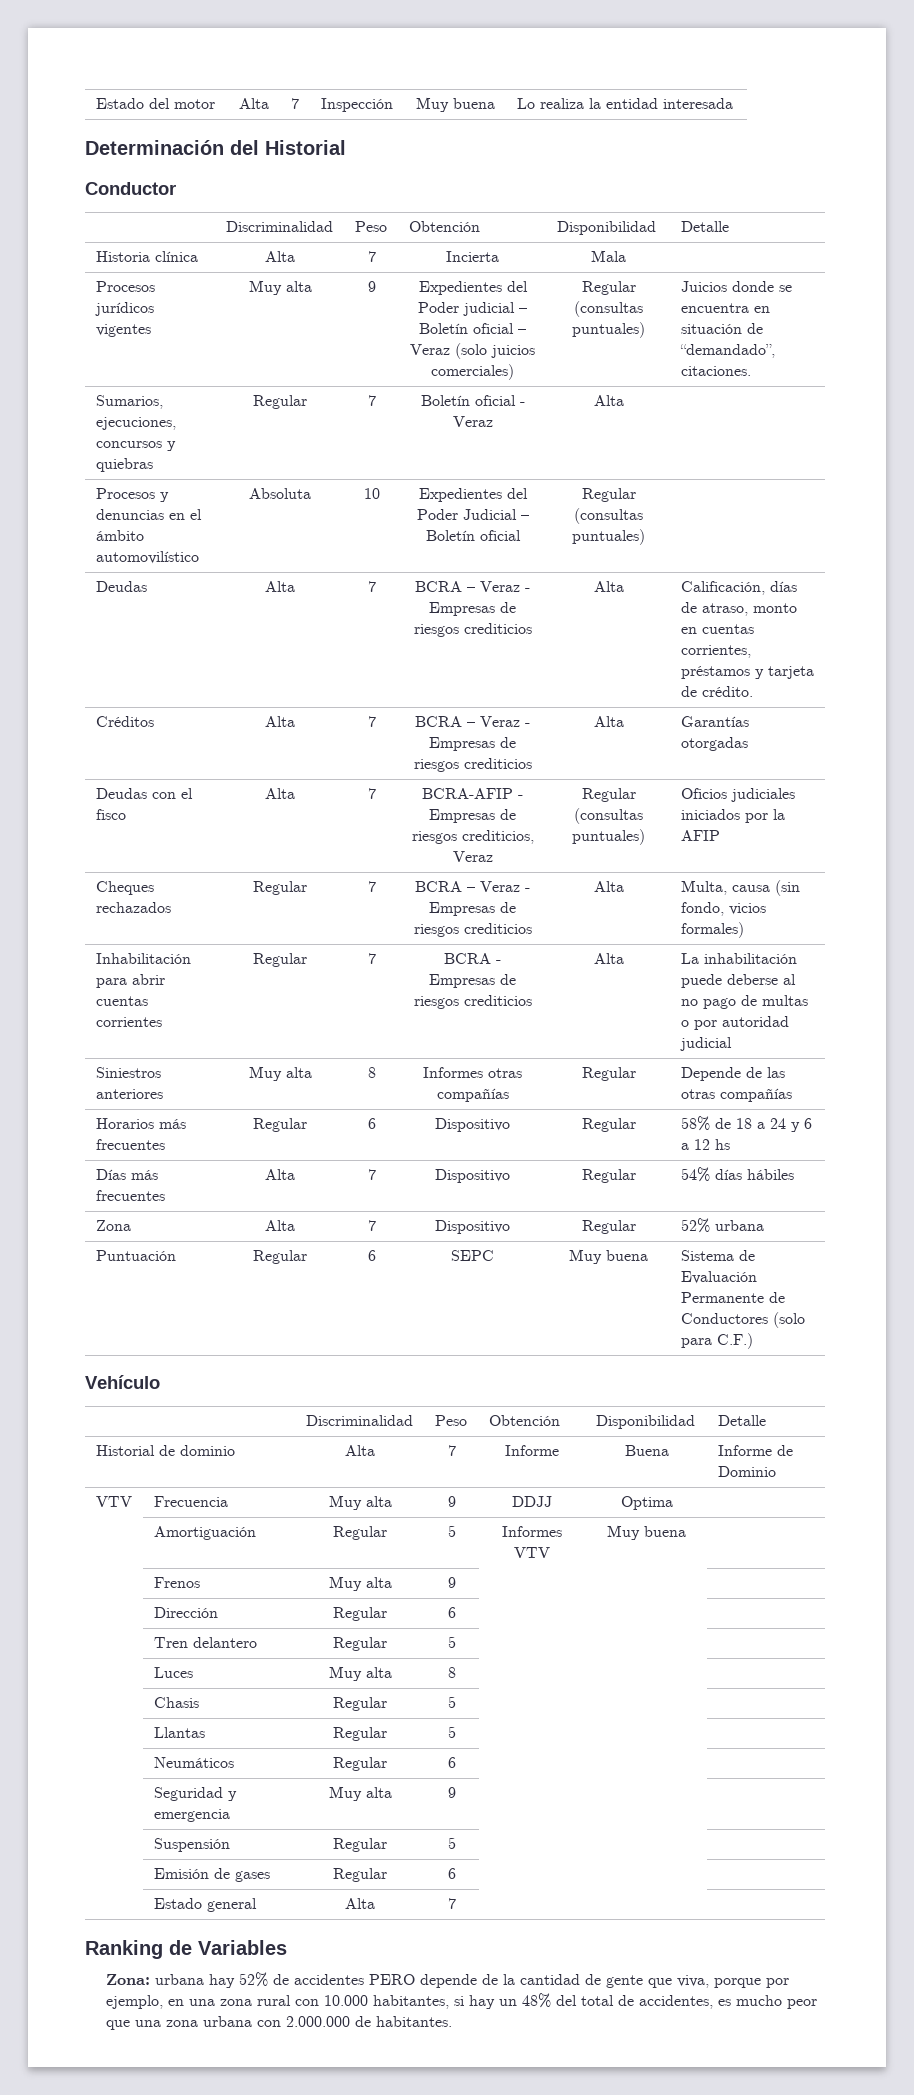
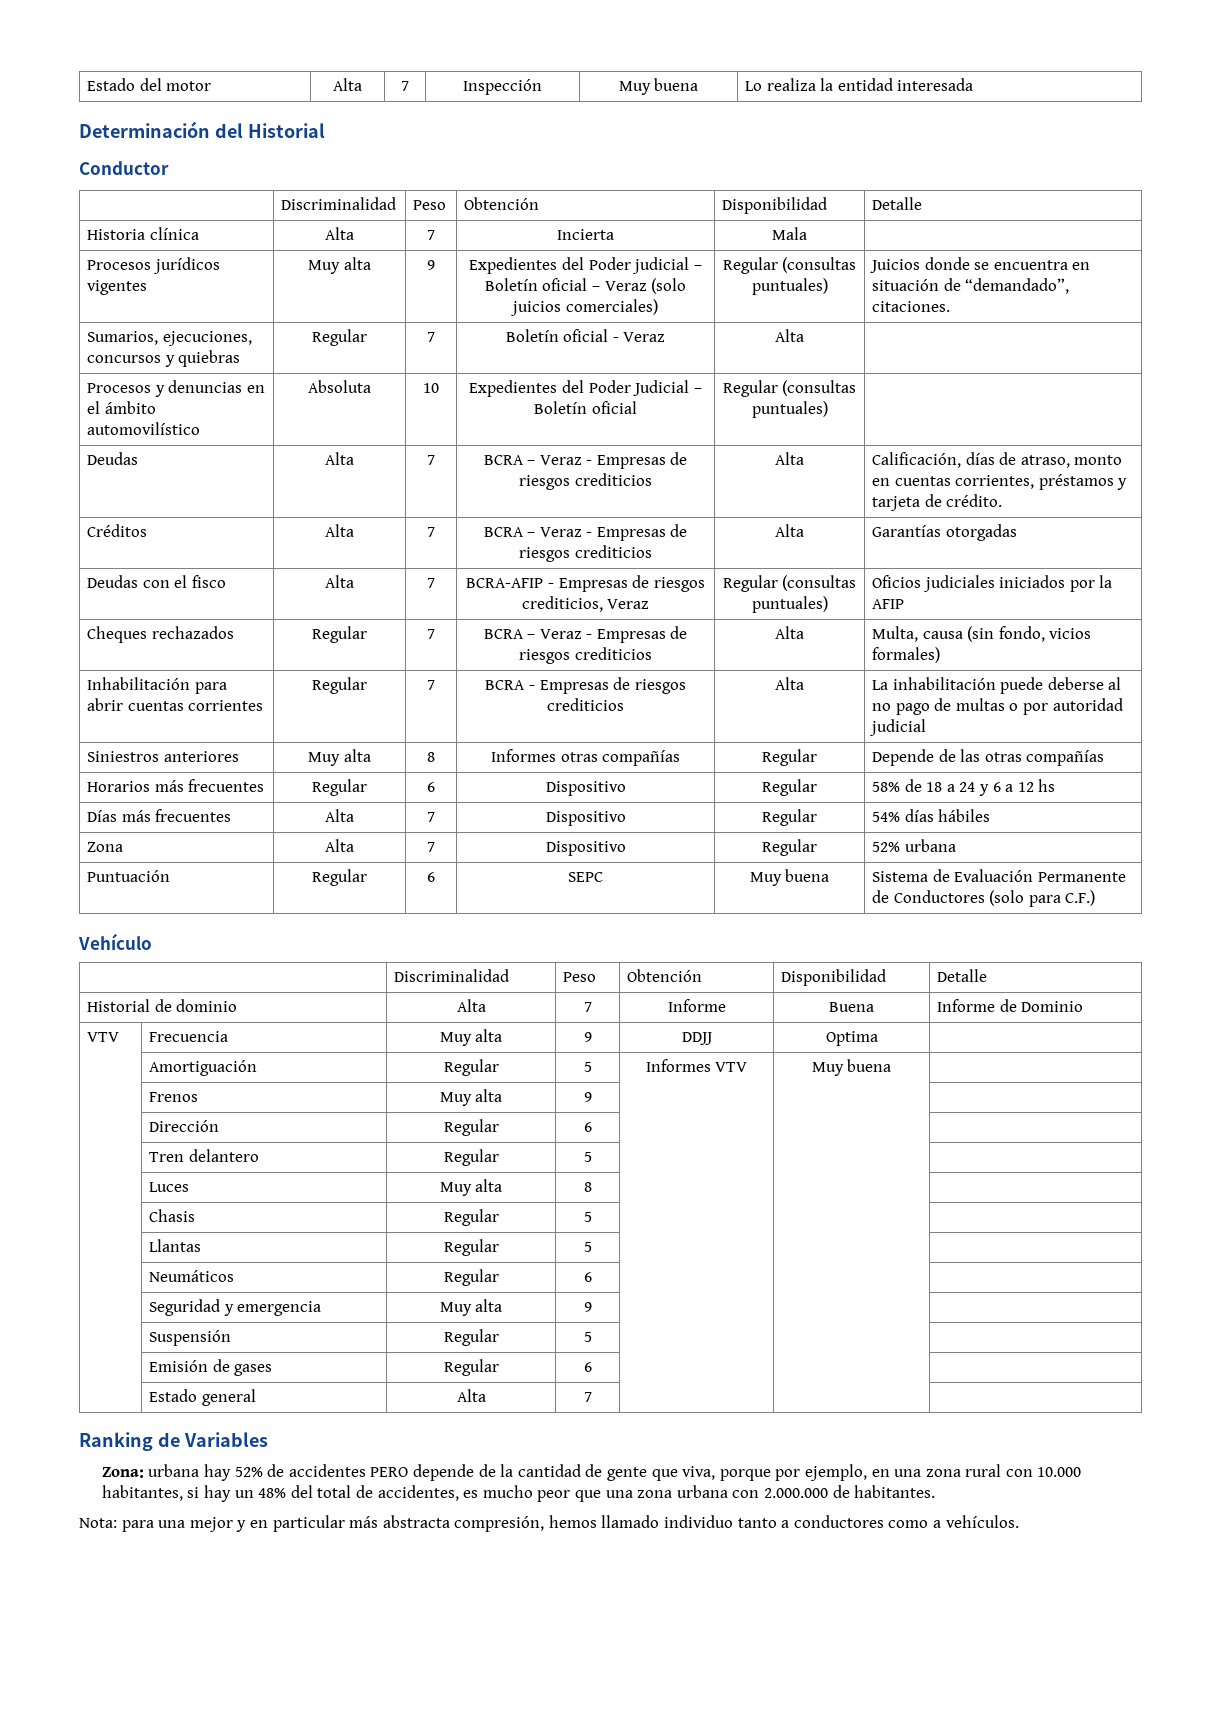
(453, 2021) none -> [79,1515,1019,1532] // Nota: para una mejor y en particular más abstracta compresión, hemos llamado individuo tanto a conductores como a vehículos.

